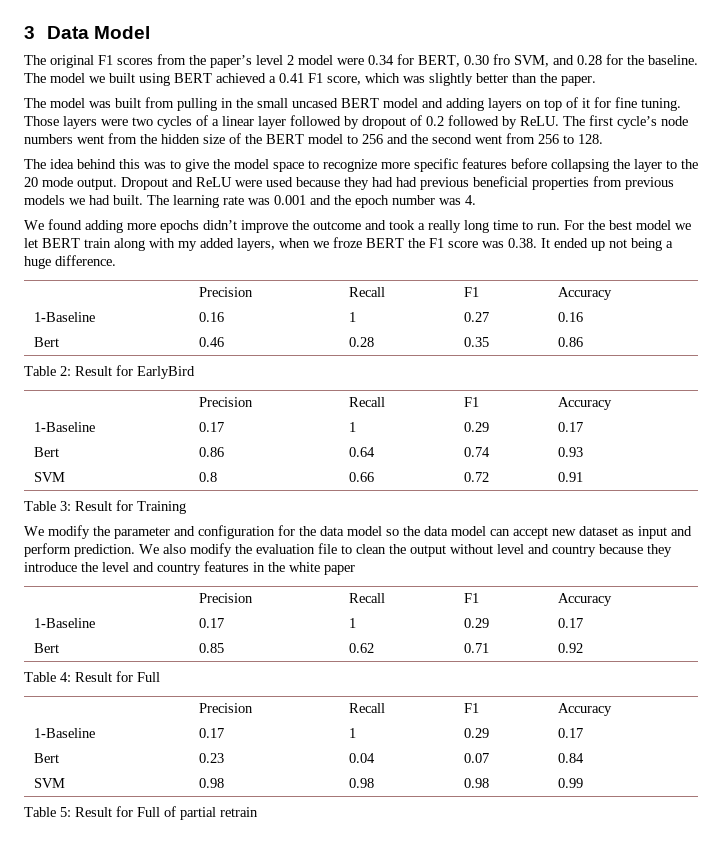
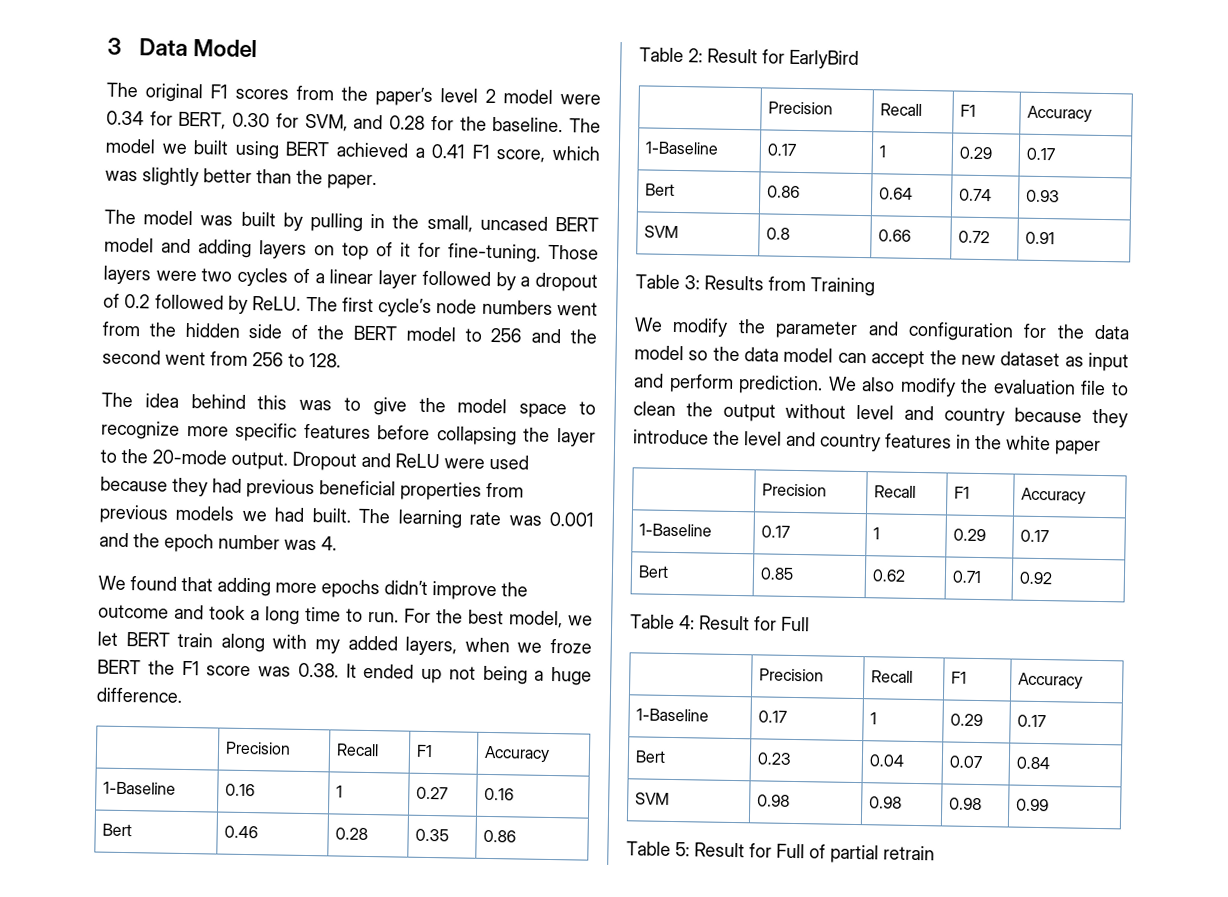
[493,54,510,65] fro -> [275,113,299,128] for
[145,97,174,108] from -> [282,212,303,231] by
[257,98,288,108] small -> [426,214,473,233] small,
[615,97,681,111] fine tuning. -> [448,243,541,263] fine-tuning.
(359, 122) none -> [520,276,531,287] a
[203,134,225,144] size -> [248,323,283,339] side
[24,177,73,187] 20 mode -> [152,449,227,465] 20-mode
[396,177,417,187] had -> (242, 485) none
(82, 224) none -> [181,576,213,592] that
[428,220,461,233] really -> (260, 615) none
[636,220,671,230] model -> [509,610,563,629] model,
[75,500,133,511] Result for -> [704,275,806,292] Results from
(548, 533) none -> [929,350,957,365] the

